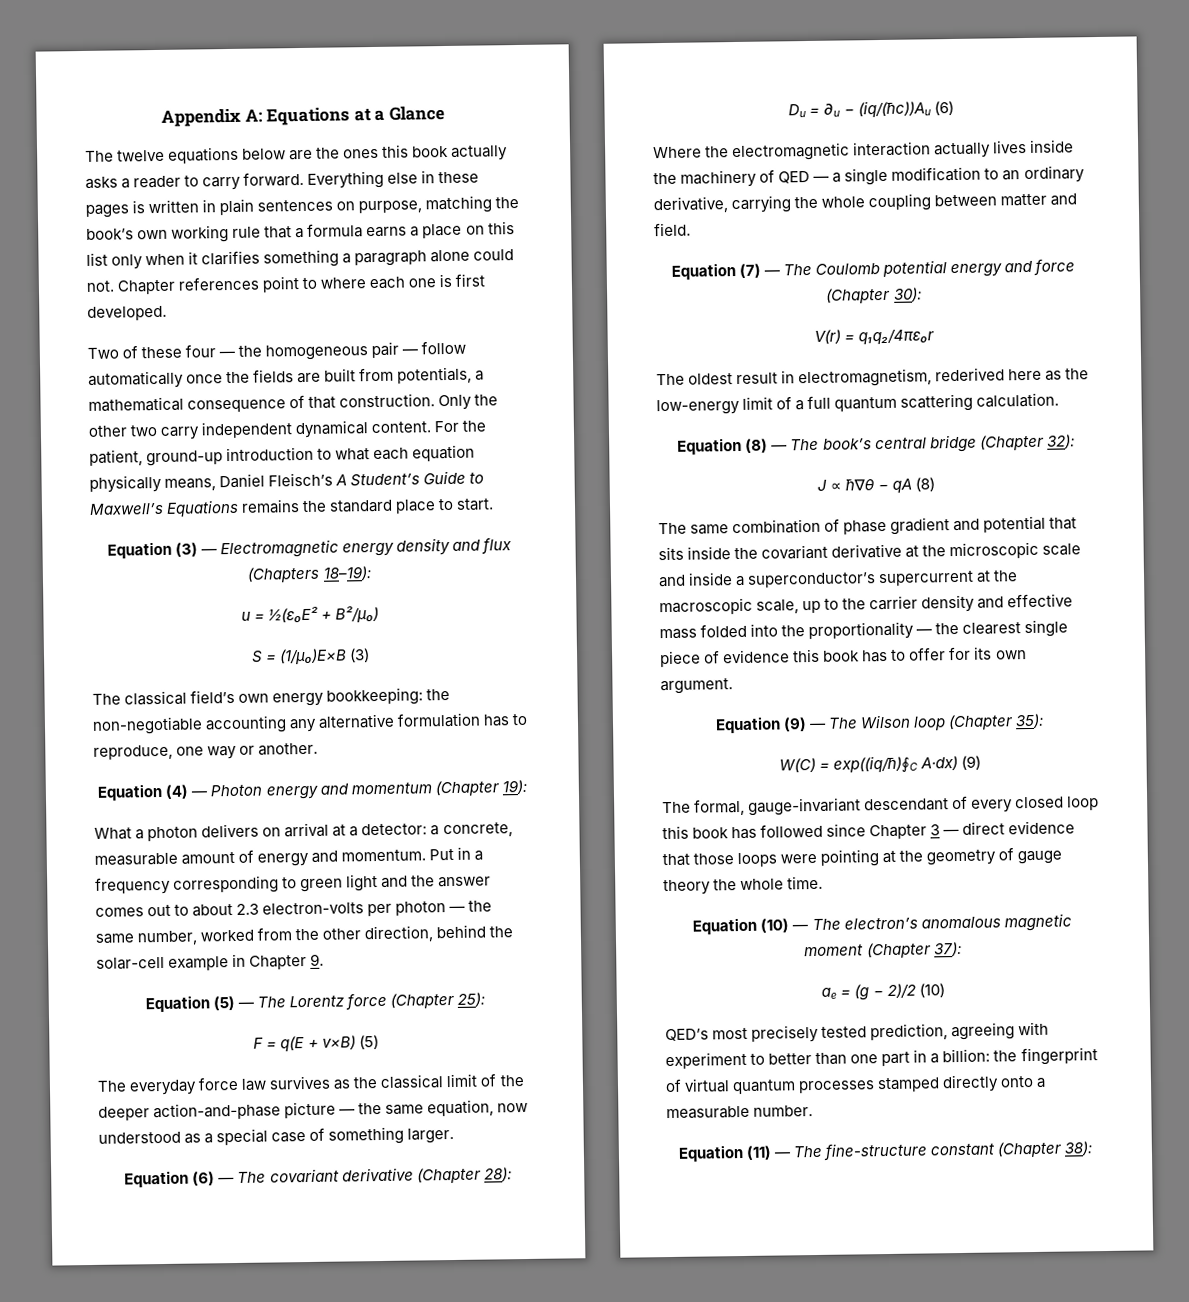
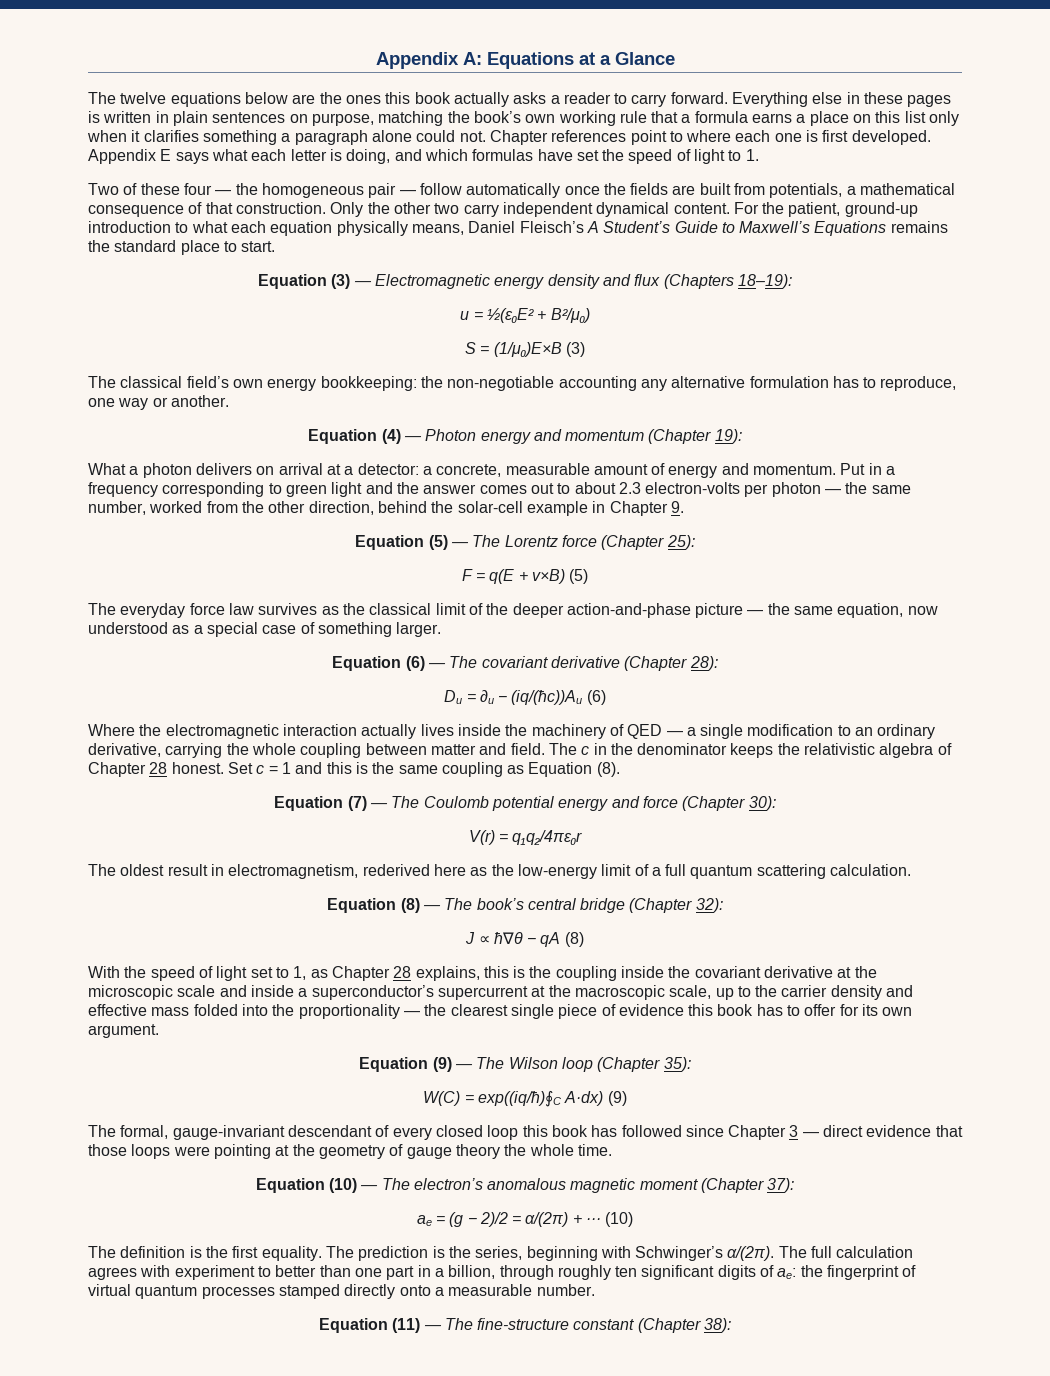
(167, 313) none -> [88,149,759,164] Appendix E says what each letter is doing, and which formulas have set the speed of light to 1.
(691, 229) none -> [548,743,952,758] [88,762,620,777] The c in the denominator keeps the relativistic algebra of Chapter 28 honest. Set c = 1 and this is the same coupling as Equation (8).
[658,515,1078,535] [658,546,684,561] The same combination of phase gradient and potential that sits -> [88,966,617,981] With the speed of light set to 1, as Chapter 28 explains, this is the coupling
[918,983,945,998] [665,1022,1016,1043] (10) // QED’s most precisely tested prediction, agreeing -> [512,1212,634,1227] [88,1246,914,1261] [88,1267,137,1280] = α/(2π) + ··· (10) // The definition is the first equality. The prediction is the series, beginning with Schwinger’s α/(2π). The full calculation agrees
[942,1048,991,1063] billion: -> [448,1265,797,1280] billion, through roughly ten significant digits of ae:

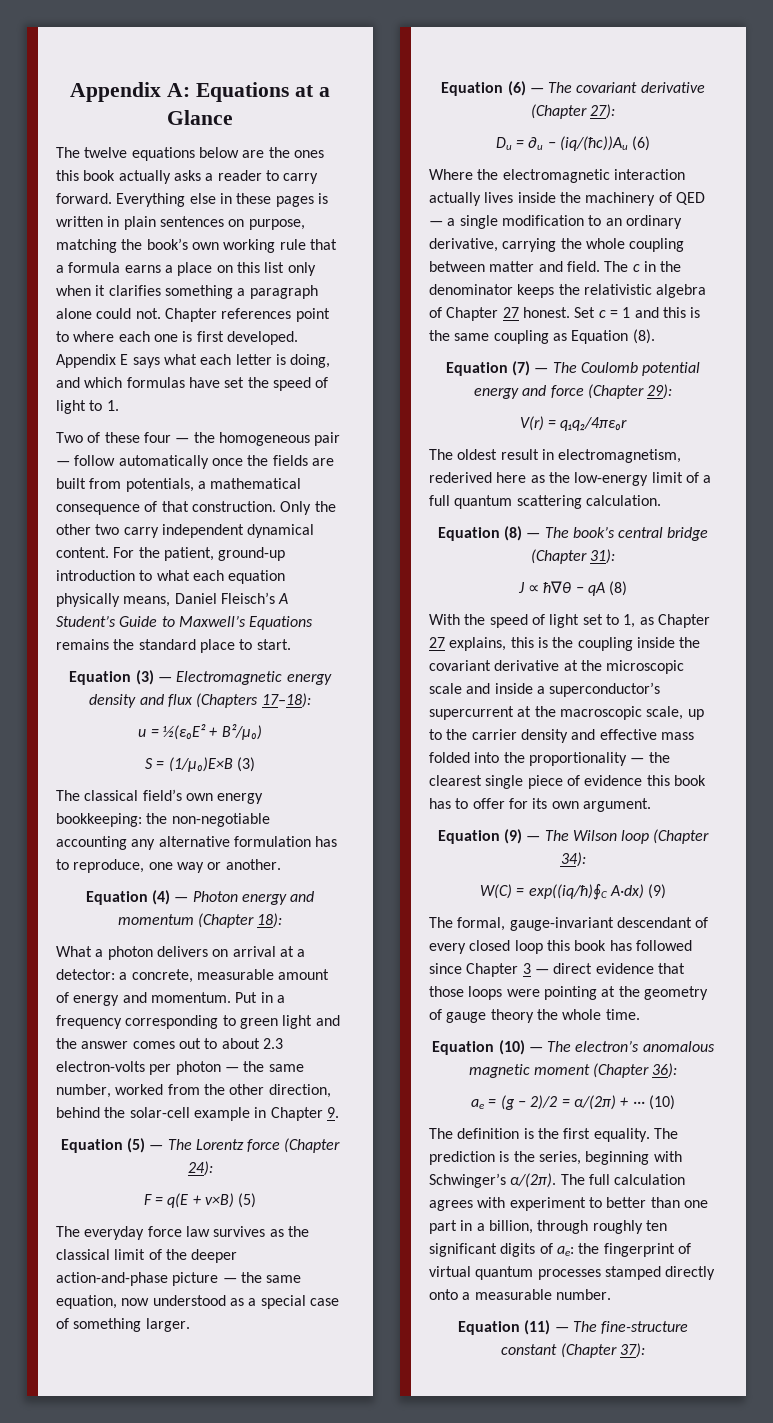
[737,274,792,289] 18–19): -> [261,693,311,708] 17–18):
[714,429,742,444] 19): -> [257,913,283,928] 18):
[666,535,695,550] 25): -> [187,1161,213,1176] 24):
[689,656,718,671] 28): -> [590,104,616,119] 27):
[149,762,168,774] 28 -> [502,307,519,318] 27
[748,796,776,811] 30): -> [647,384,673,399] 29):
[695,898,723,913] 32): -> [590,549,616,564] 31):
[393,966,412,978] 28 -> [429,637,445,648] 27
[663,1057,691,1072] 35): -> [560,852,586,867] 34):
[767,1178,795,1193] 37): -> [652,1063,678,1078] 36):
[704,1318,732,1333] 38): -> [619,1343,645,1358] 37):

